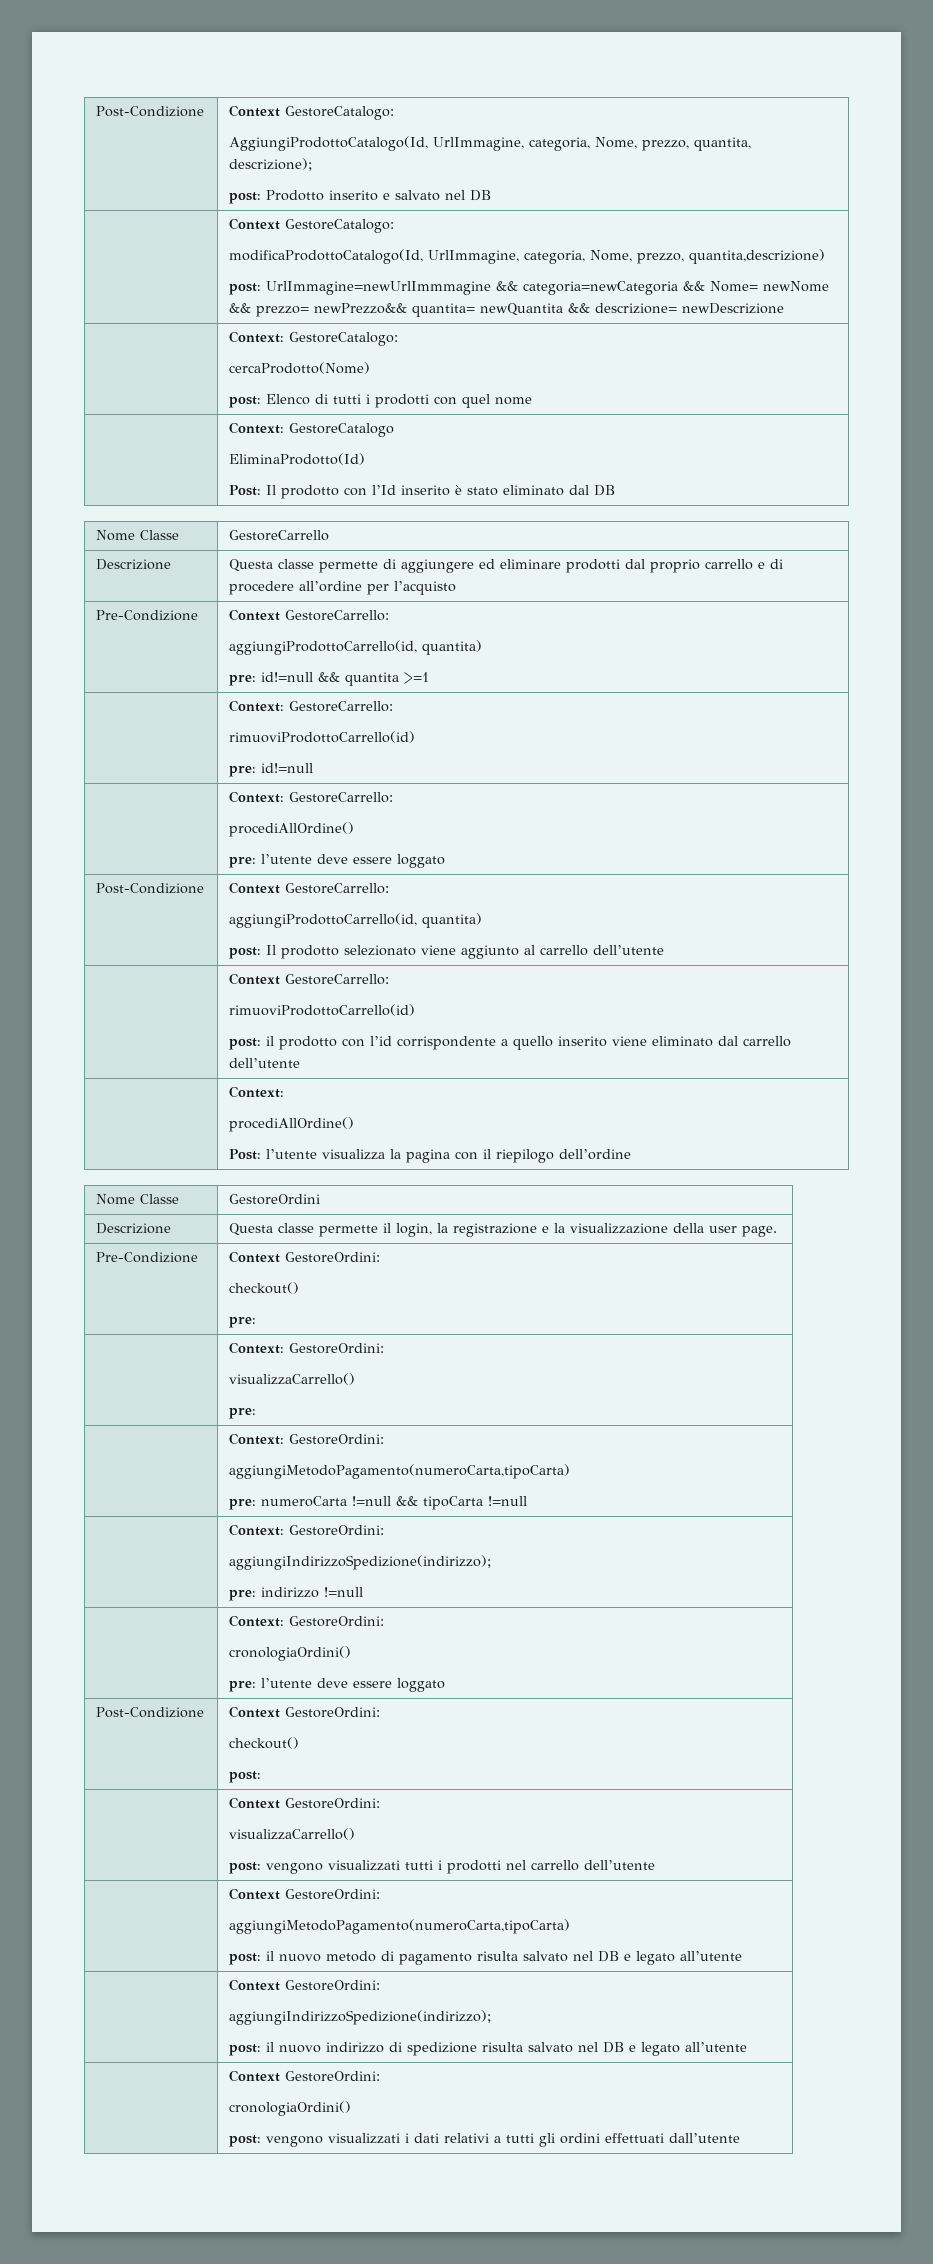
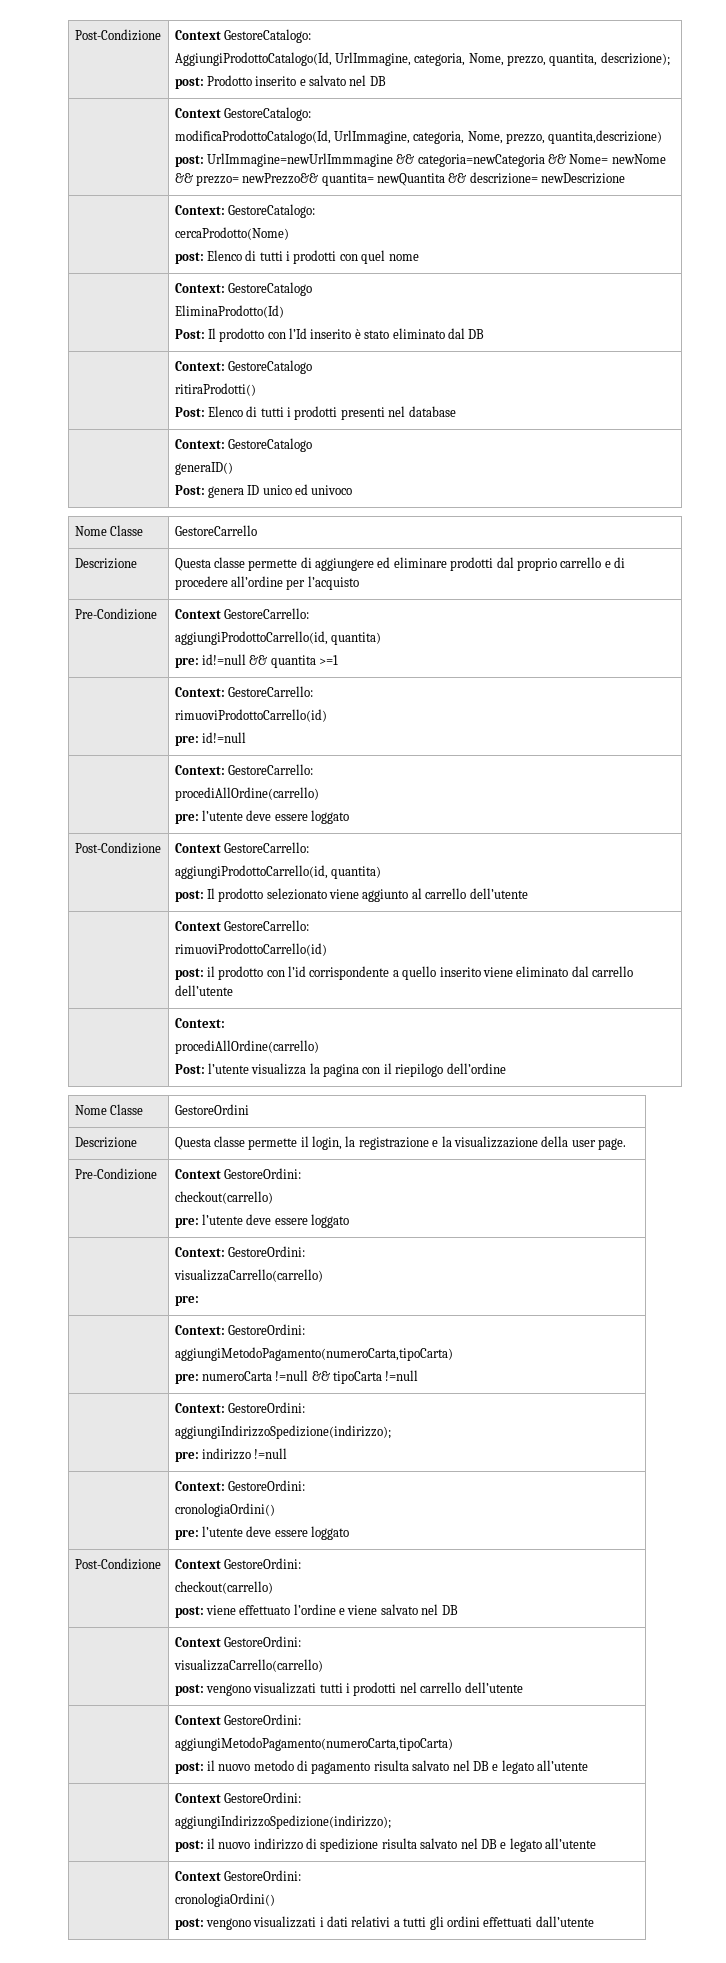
(616, 490) none -> [174,360,312,374] [174,383,256,396] [174,406,456,420] [174,438,312,452] [174,462,233,475] [174,484,353,498] // | Context: GestoreCatalogo // ritiraProdotti() // Post: Elenco di tutti i prodotti presenti nel database // | Context: GestoreCatalogo // generaID() // Post: genera ID unico ed univoco
[229,822,355,837] procediAllOrdine() -> [174,787,319,801] procediAllOrdine(carrello)
[229,1117,355,1132] procediAllOrdine() -> [174,1040,319,1054] procediAllOrdine(carrello)
[229,1282,300,1294] [229,1317,257,1328] [229,1342,385,1354] [229,1373,356,1385] checkout() // pre: // | Context: GestoreOrdini: // visualizzaCarrello() -> [174,1191,273,1204] [174,1214,350,1228] [174,1246,305,1257] [173,1269,323,1282] checkout(carrello) // pre: l’utente deve essere loggato // | Context: GestoreOrdini: // visualizzaCarrello(carrello)
[229,1737,300,1749] [229,1771,262,1783] [229,1797,381,1809] [229,1828,356,1840] checkout() // post: // | Context GestoreOrdini: // visualizzaCarrello() -> [174,1581,273,1594] [174,1604,458,1618] [174,1636,301,1647] [173,1659,323,1672] checkout(carrello) // post: viene effettuato l’ordine e viene salvato nel DB // | Context GestoreOrdini: // visualizzaCarrello(carrello)

